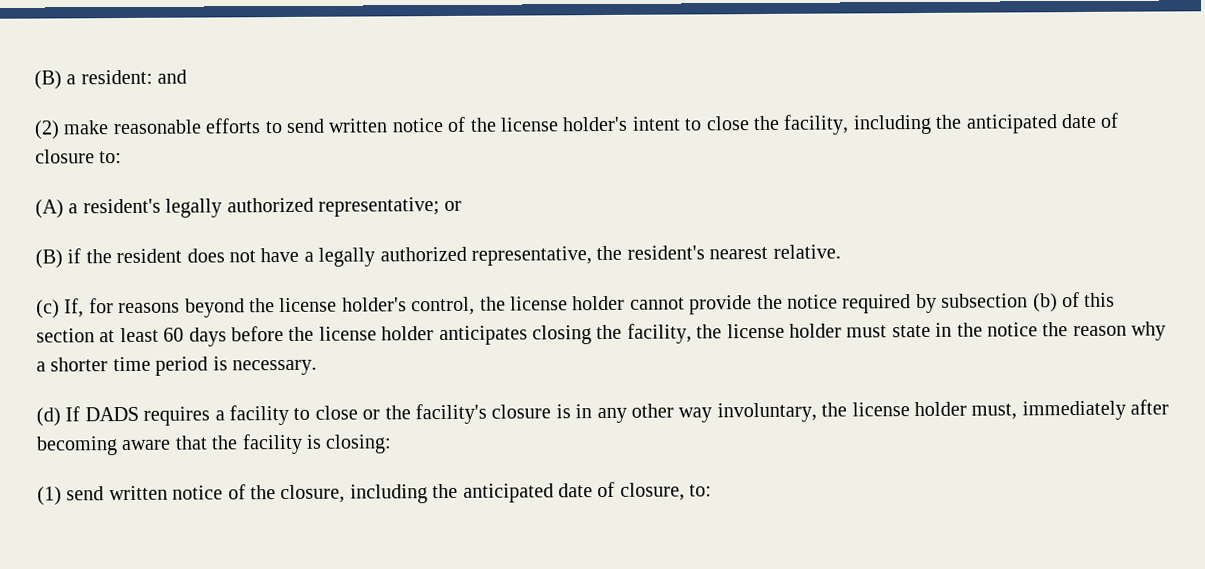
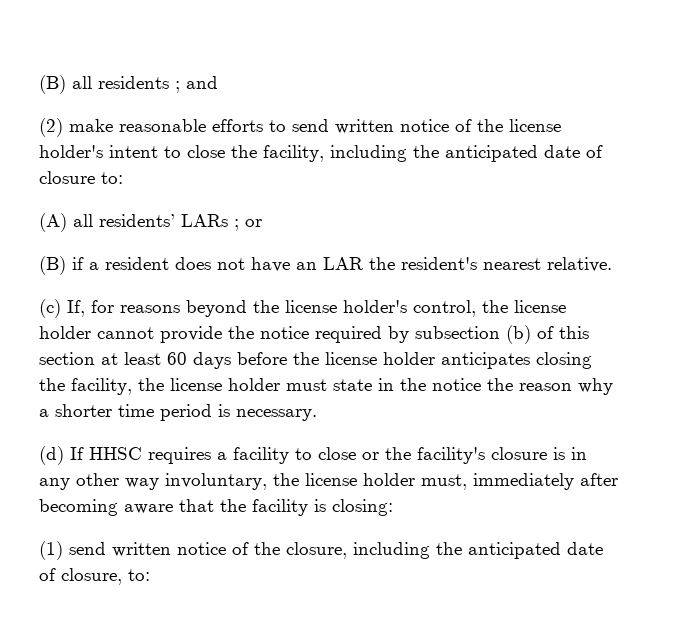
[34,69,153,90] (B) a resident: -> [39,75,180,94] (B) all residents ;
[68,197,440,218] a resident's legally authorized representative; -> [73,214,239,231] all residents’ LARs ;
[85,249,112,264] the -> [89,262,99,270] a
[303,246,592,267] a legally authorized representative, -> [296,257,363,270] an LAR
[84,406,139,422] DADS -> [89,447,142,460] HHSC

